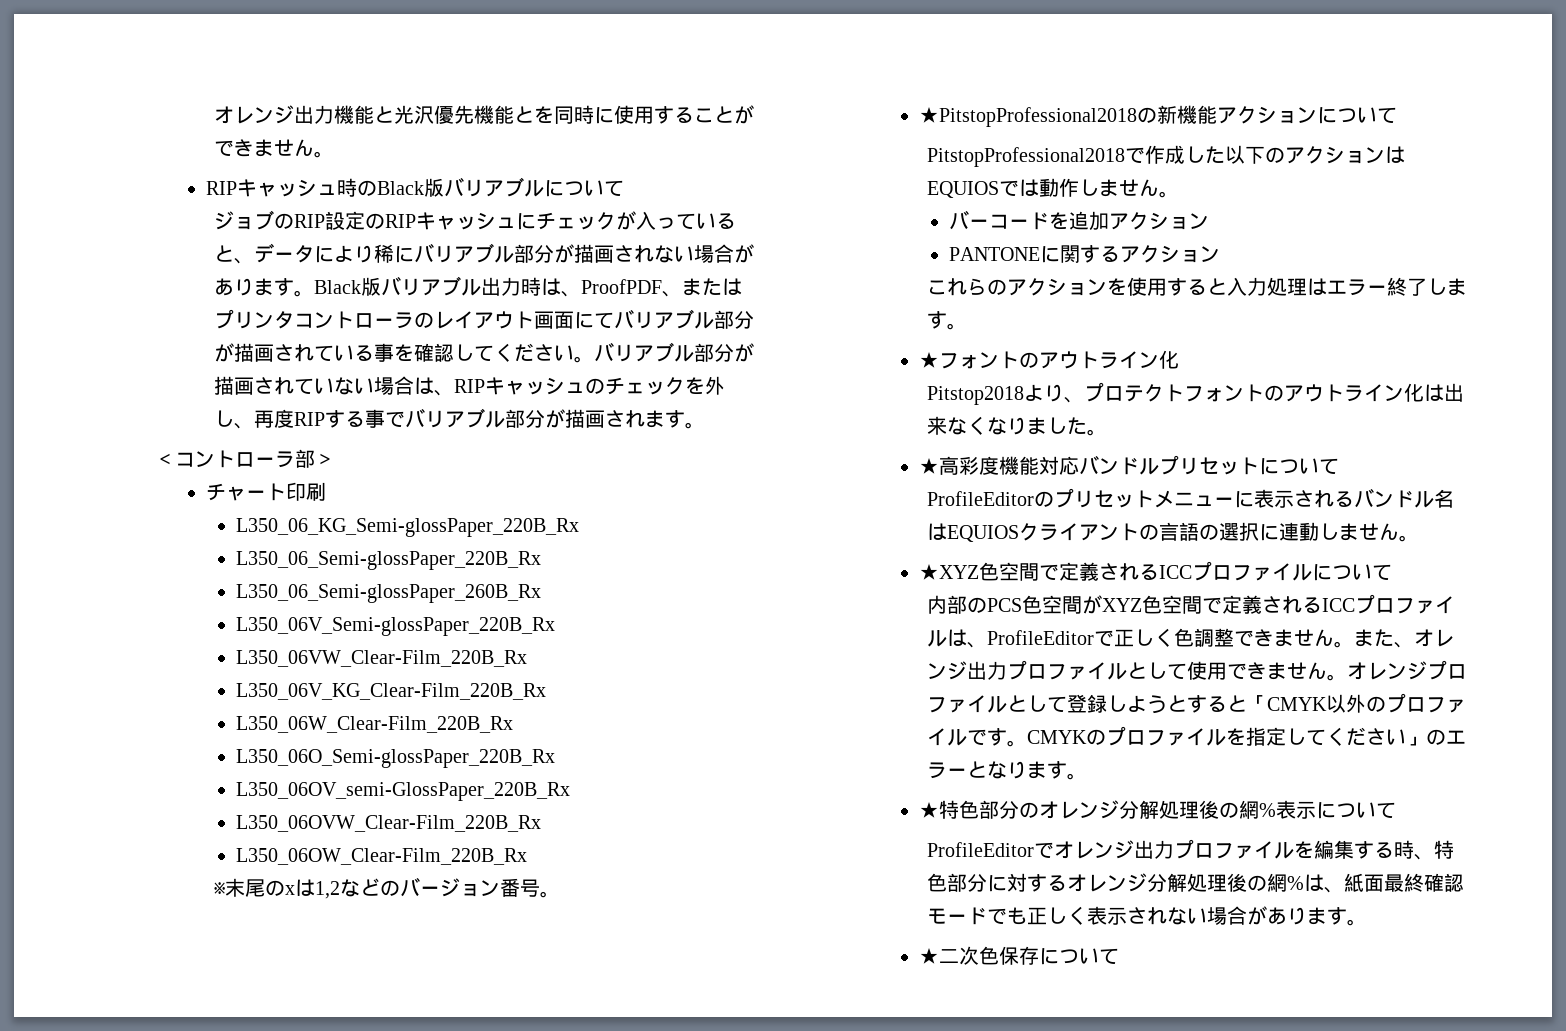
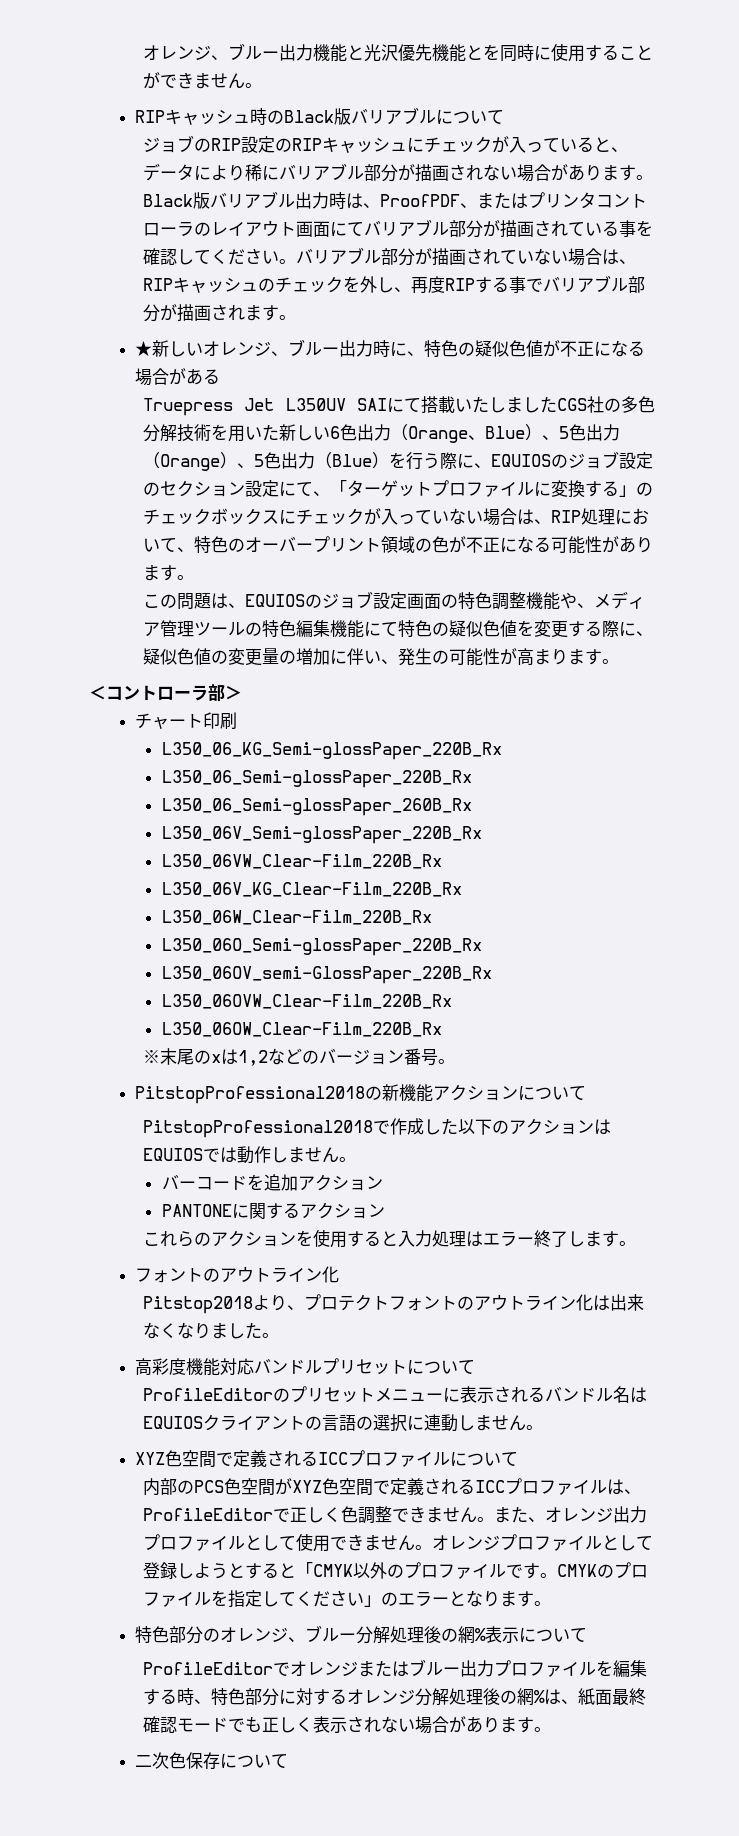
[213,105,294,124] オレンジ -> [142,43,279,60] オレンジ、ブルー
(705, 425) none -> [134,339,645,357] [134,368,220,386] [142,396,655,416] [142,424,620,443] [142,451,653,471] [142,480,653,498] [142,508,649,526] [142,536,653,554] [142,565,194,581] [142,591,645,610] [142,620,653,638] [142,648,619,666] // ★新しいオレンジ、ブルー出力時に、特色の疑似色値が不正になる場合がある // Truepress Jet L350UV SAIにて搭載いたしましたCGS社の多色分解技術を用いた新しい6色出力（Orange、Blue）、5色出力（Orange）、5色出力（Blue）を行う際に、EQUIOSのジョブ設定のセクション設定にて、「ターゲットプロファイルに変換する」のチェックボックスにチェックが入っていない場合は、RIP処理において、特色のオーバープリント領域の色が不正になる可能性があります。 // この問題は、EQUIOSのジョブ設定画面の特色調整機能や、メディア管理ツールの特色編集機能にて特色の疑似色値を変更する際に、疑似色値の変更量の増加に伴い、発生の可能性が高まります。
[919,107,1138,127] ★PitstopProfessional2018 -> [134,1086,365,1104] PitstopProfessional2018
[919,352,940,368] ★ -> (636, 1243) none
[919,458,940,474] ★ -> (279, 1335) none
[919,564,980,580] ★XYZ -> [134,1452,165,1465] XYZ
[919,802,940,818] ★ -> (551, 1603) none
(1120, 809) none -> [287,1625,356,1642] 、ブルー
(1134, 849) none -> [357,1659,460,1677] またはブルー
[919,948,940,964] ★ -> (551, 1729) none

